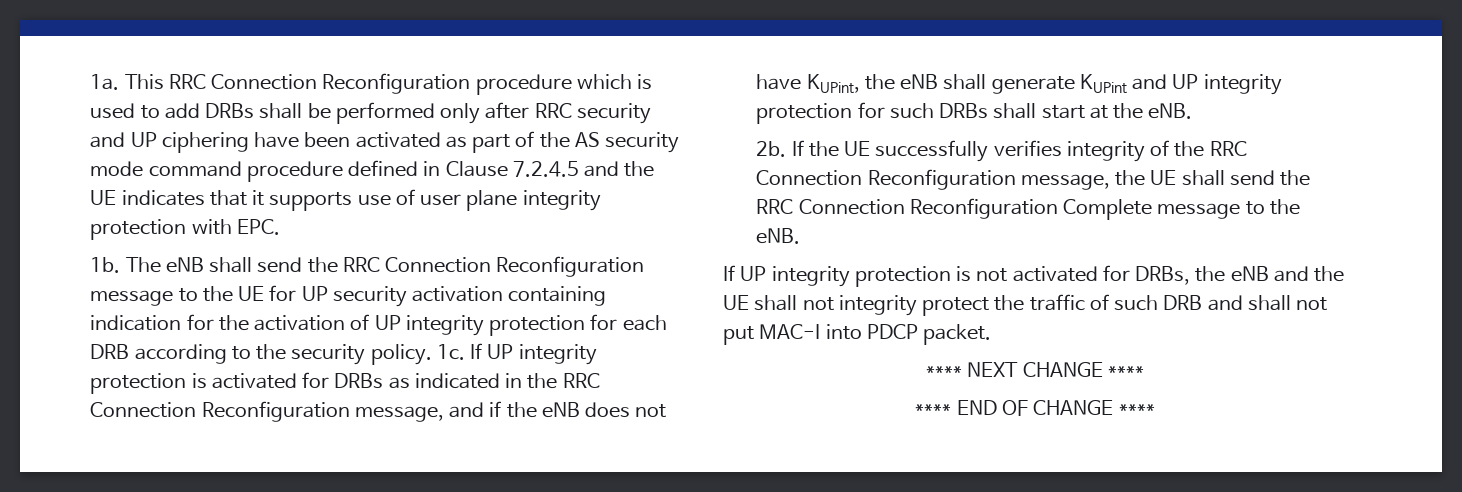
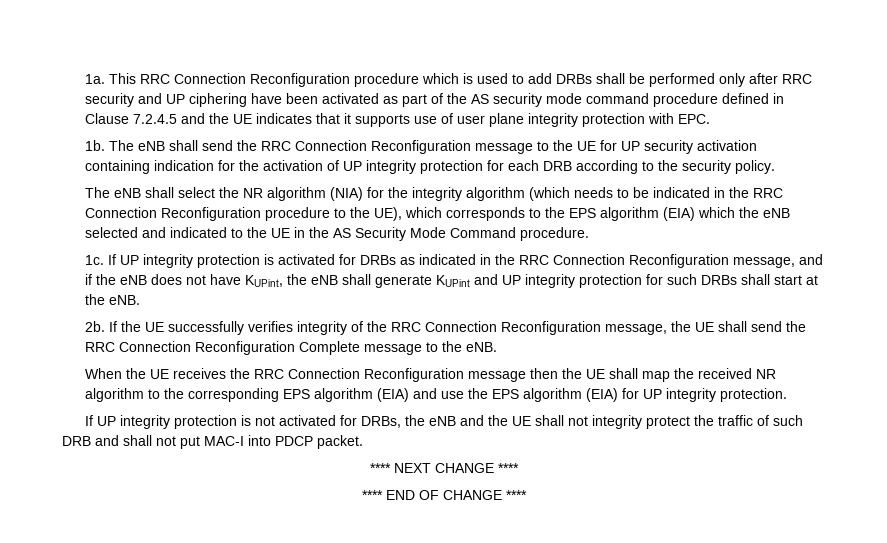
(432, 354) none -> [85,187,784,201] [85,207,791,221] [85,227,590,241] // The eNB shall select the NR algorithm (NIA) for the integrity algorithm (which needs to be indicated in the RRC Connection Reconfiguration procedure to the UE), which corresponds to the EPS algorithm (EIA) which the eNB selected and indicated to the UE in the AS Security Mode Command procedure. //
(801, 236) none -> [85,368,777,382] [85,388,788,402] // When the UE receives the RRC Connection Reconfiguration message then the UE shall map the received NR algorithm to the corresponding EPS algorithm (EIA) and use the EPS algorithm (EIA) for UP integrity protection.

